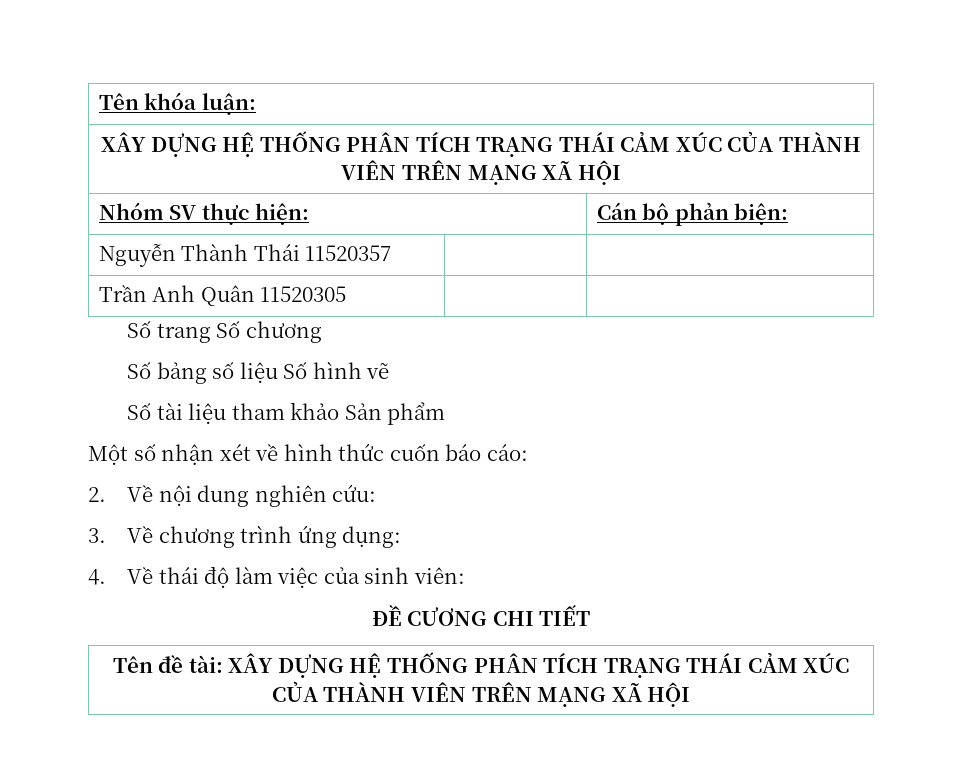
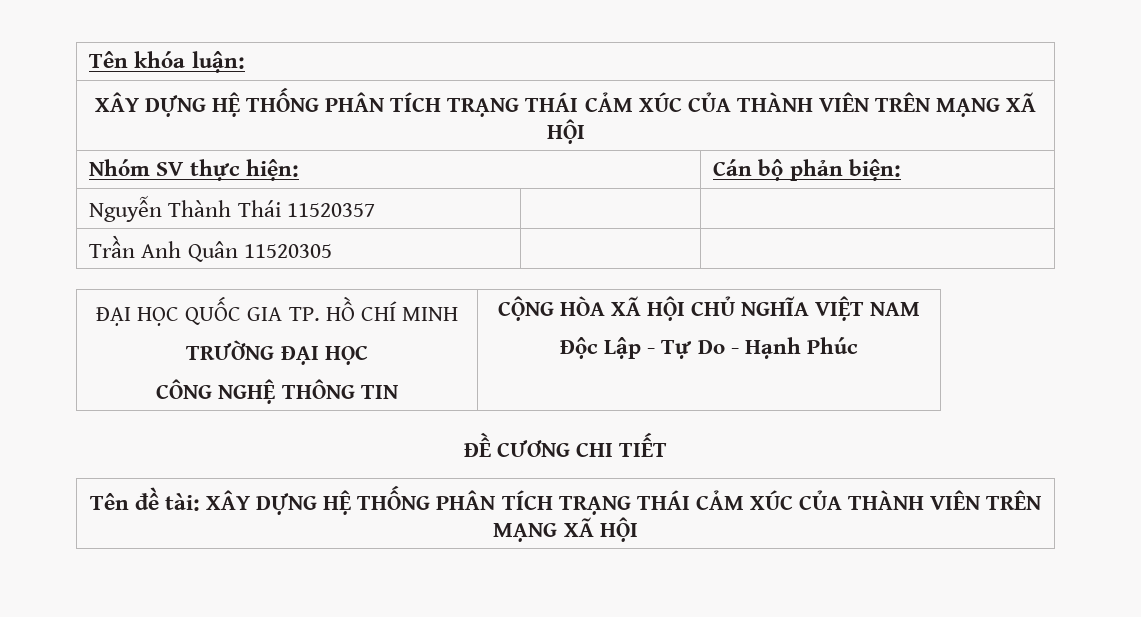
[126,321,322,343] [126,362,390,384] [126,402,446,425] [88,443,528,465] [88,484,377,507] [88,525,402,548] [88,566,465,588] // Số trang Số chương // Số bảng số liệu Số hình vẽ // Số tài liệu tham khảo Sản phẩm // Một số nhận xét về hình thức cuốn báo cáo: // 2. Về nội dung nghiên cứu: // 3. Về chương trình ứng dụng: // 4. Về thái độ làm việc của sinh viên: -> [96,296,458,326] [186,340,368,365] [156,379,398,404] [497,296,921,321] [560,337,858,359] // ĐẠI HỌC QUỐC GIA TP. HỒ CHÍ MINH // TRƯỜNG ĐẠI HỌC // CÔNG NGHỆ THÔNG TIN | CỘNG HÒA XÃ HỘI CHỦ NGHĨA VIỆT NAM // Độc Lập - Tự Do - Hạnh Phúc

